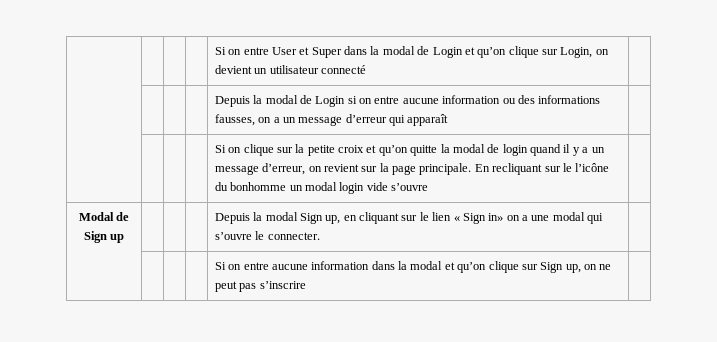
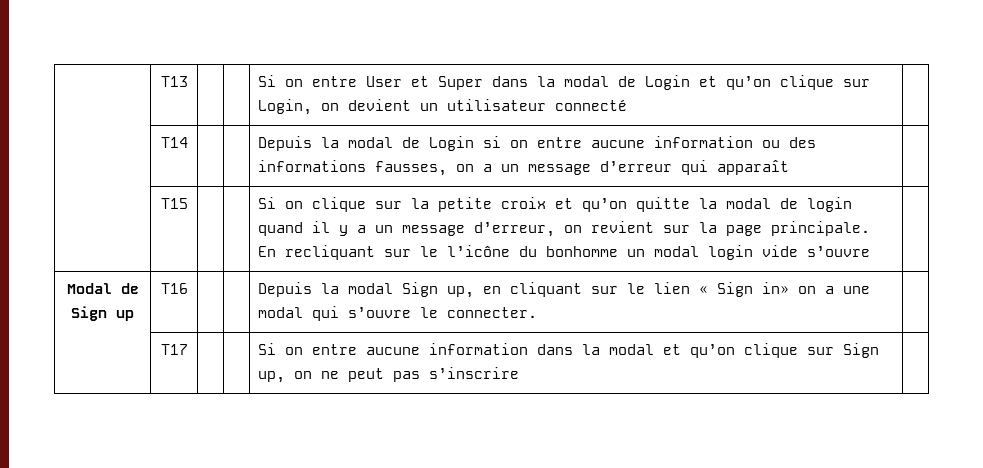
(214, 51) | -> [160,76,188,87] | T13
(366, 69) none -> [160,137,188,148] T14
(449, 120) none -> [160,198,188,209] T15
(125, 238) none -> [160,283,188,294] T16
(320, 236) none -> [160,344,188,355] T17

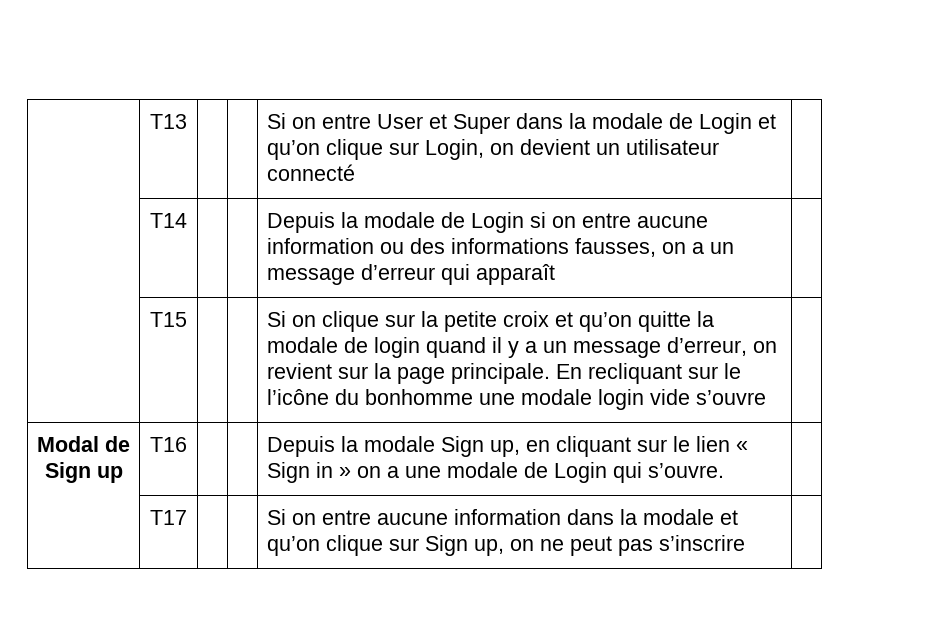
[564,76,610,87] modal -> [591,113,663,129] modale
[348,137,394,148] modal -> [363,212,435,228] modale
[726,198,772,209] modal -> [266,337,338,353] modale
[627,246,700,257] un modal -> [478,389,592,405] une modale
[348,283,394,294] modal -> [363,436,435,452] modale
[762,282,790,294] in» -> [315,462,351,478] in »
[258,306,538,321] modal qui s’ouvre le connecter. -> [446,462,724,483] modale de Login qui s’ouvre.
[609,344,655,355] modal -> [642,509,714,525] modale

